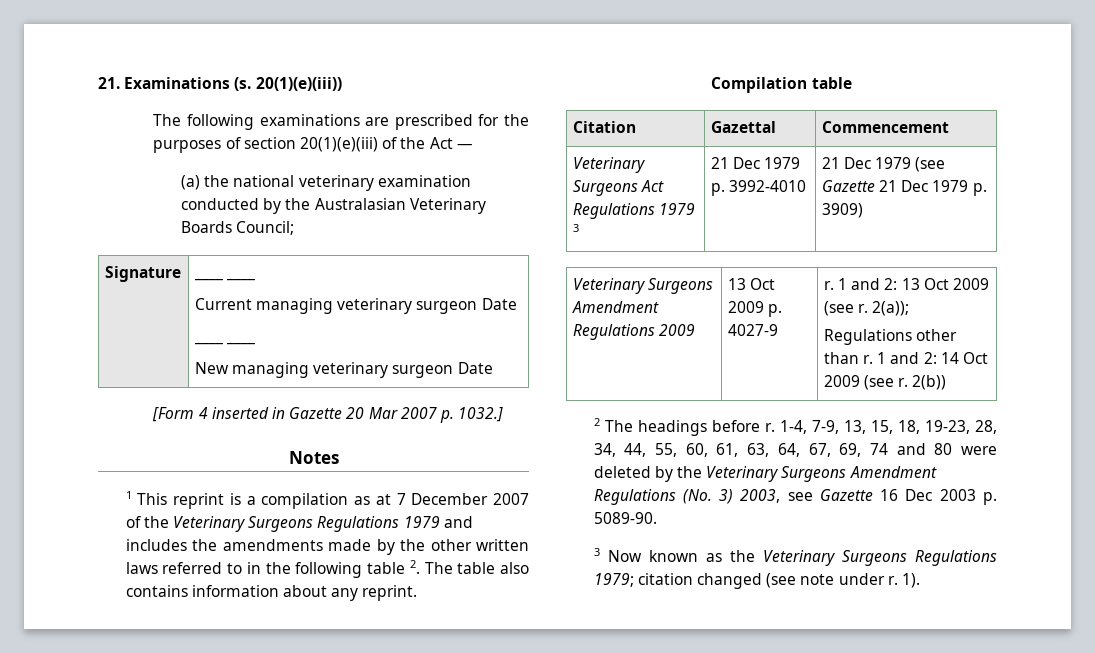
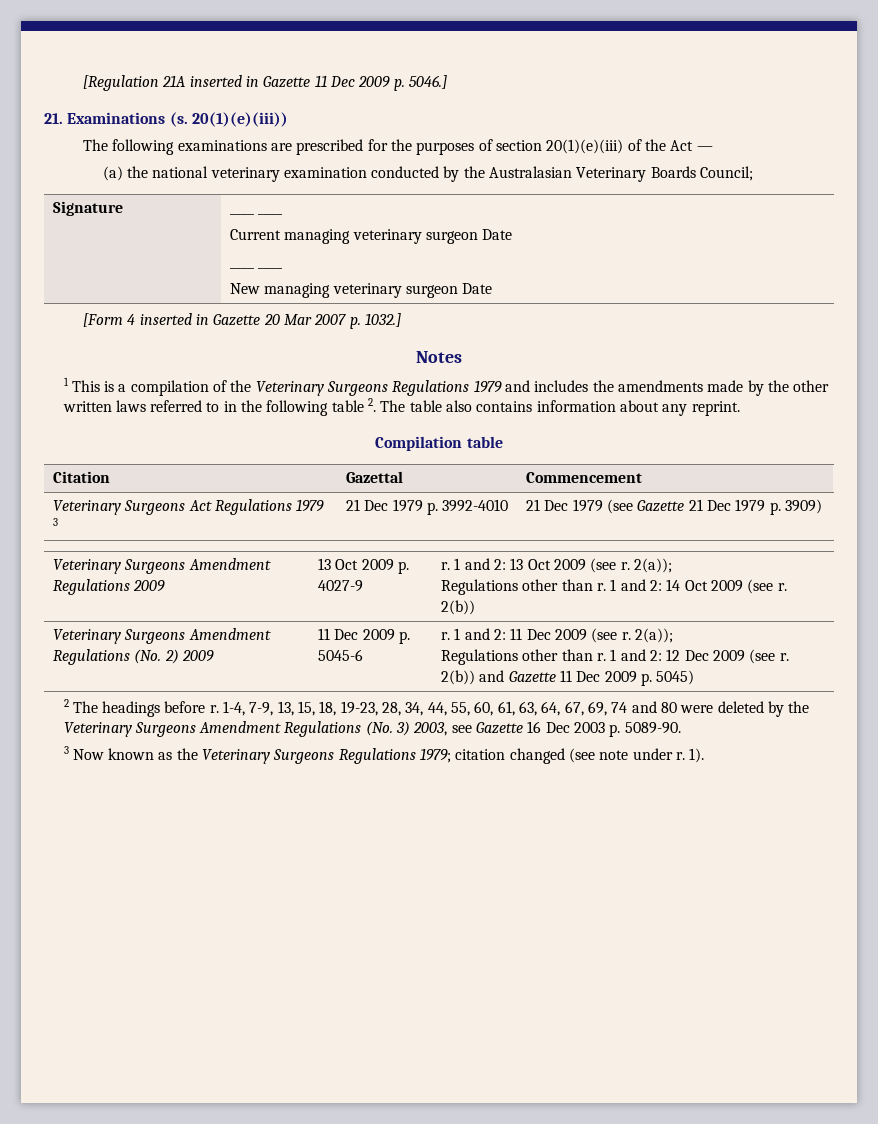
(98, 83) none -> [83,75,447,91] [Regulation 21A inserted in Gazette 11 Dec 2009 p. 5046.] //
[173,493,225,509] reprint -> (100, 386) none
[354,493,529,505] as at 7 December 2007 -> (209, 388) none
(947, 382) none -> [53,628,271,644] [53,649,215,665] [318,628,411,644] [318,649,364,661] [441,628,673,643] [441,649,789,665] [441,670,695,686] // Veterinary Surgeons Amendment Regulations (No. 2) 2009 | 11 Dec 2009 p. 5045-6 | r. 1 and 2: 11 Dec 2009 (see r. 2(a)); // Regulations other than r. 1 and 2: 12 Dec 2009 (see r. 2(b)) and Gazette 11 Dec 2009 p. 5045)

